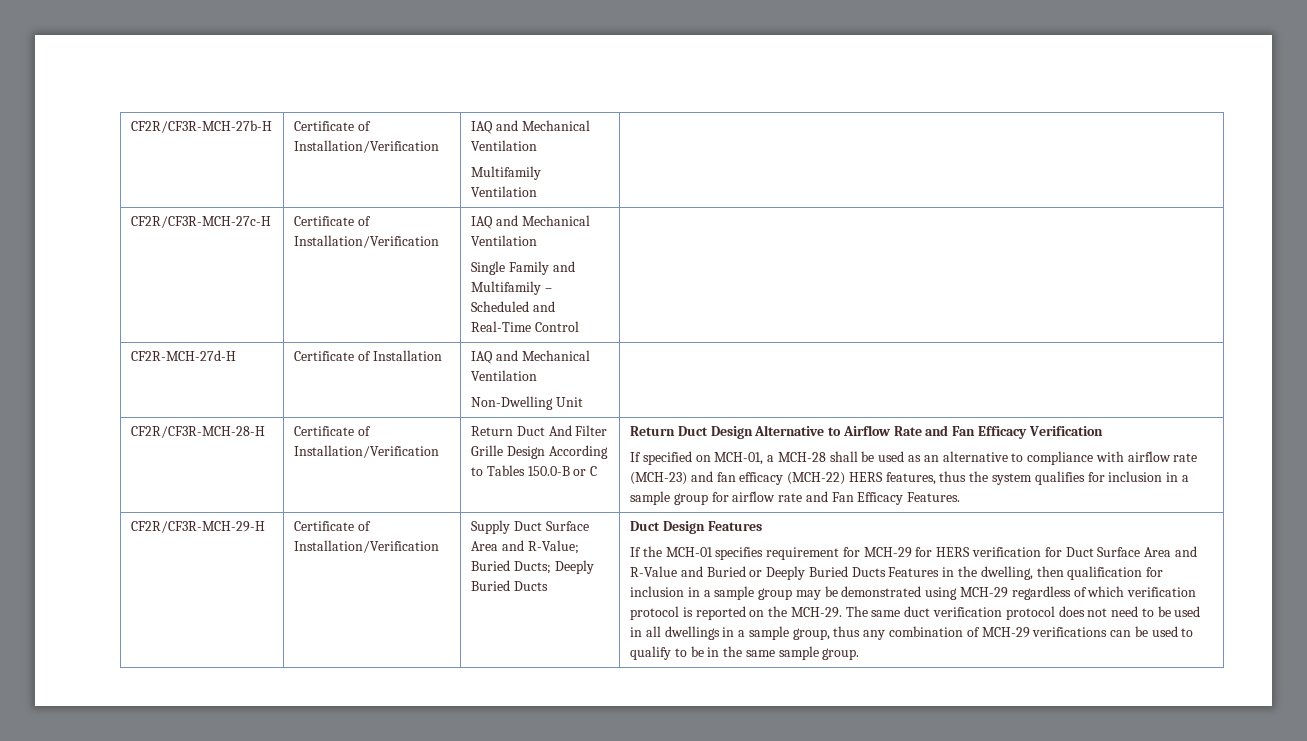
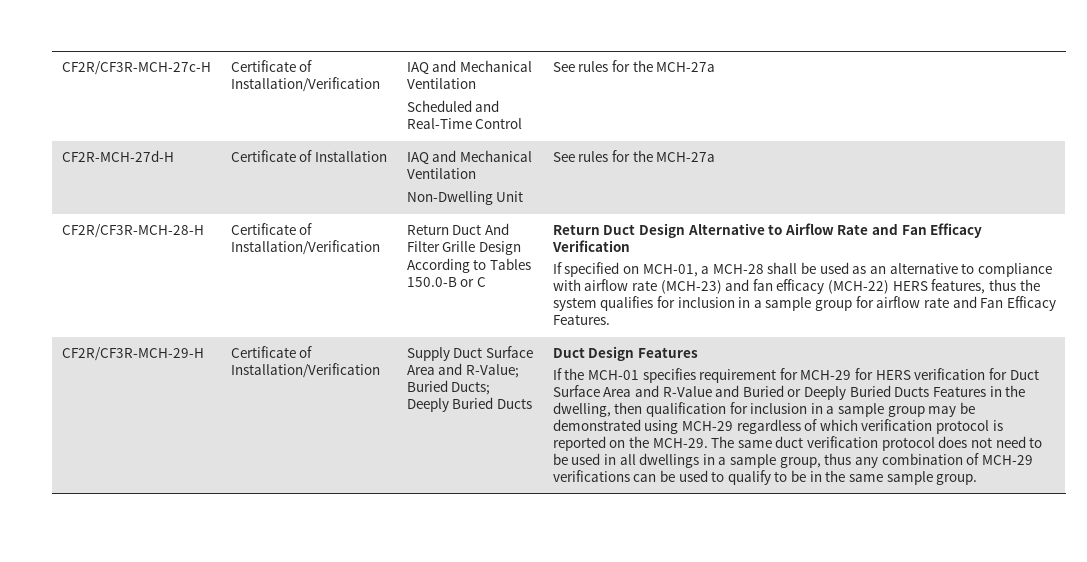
[130,120,272,133] [293,121,371,131] [293,140,439,153] [470,120,590,134] [470,140,537,151] [470,166,541,180] [470,186,537,197] CF2R/CF3R-MCH-27b-H | Certificate of Installation/Verification | IAQ and Mechanical Ventilation // Multifamily Ventilation | // -> (61, 68) none
[470,261,575,275] [470,281,552,295] Single Family and Multifamily – -> (476, 83) none
(579, 326) none -> [552,60,716,72] See rules for the MCH-27a
(583, 402) none -> [552,150,716,162] See rules for the MCH-27a

